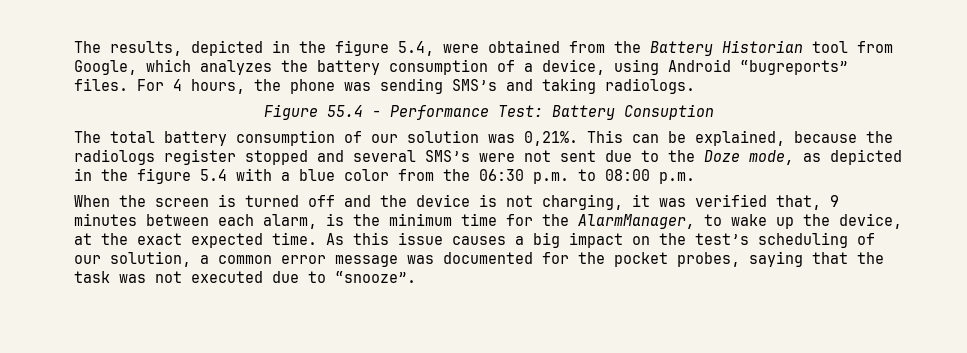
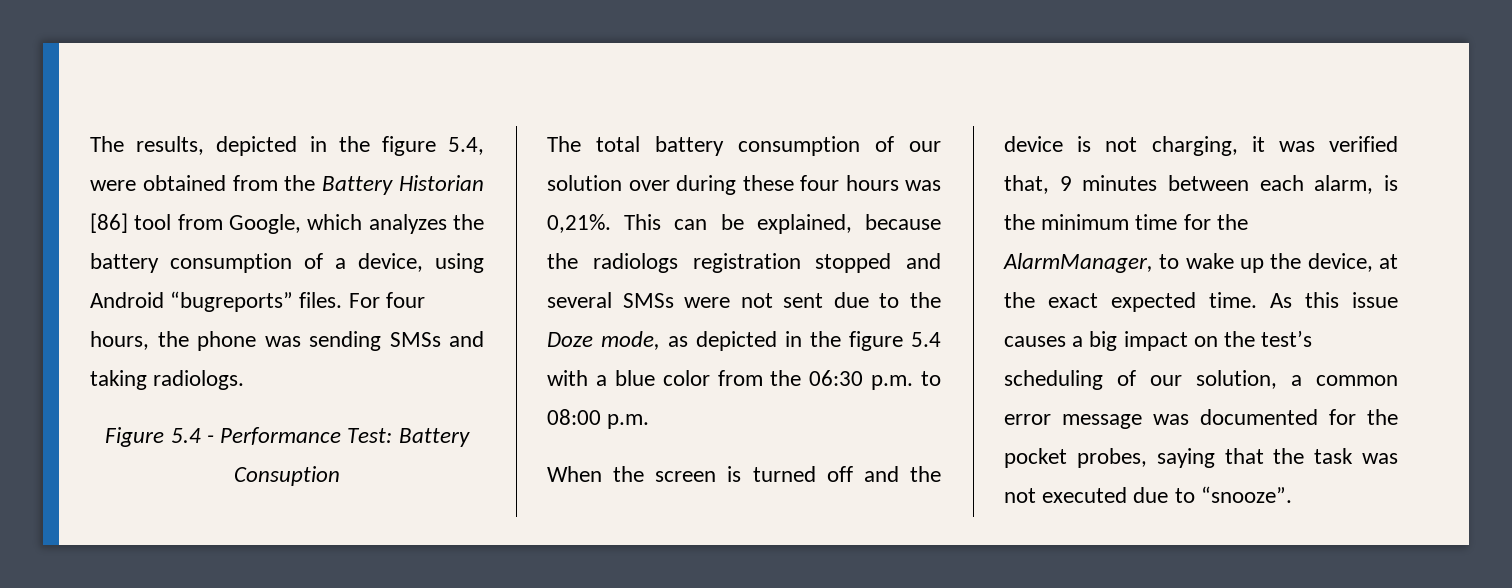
(803, 46) none -> [90,213,128,233] [86]
[173,79,182,91] 4 -> [385,292,425,308] four
[452,79,497,91] SMS’s -> [389,332,441,347] SMSs
[326,105,363,117] 55.4 -> [170,428,201,443] 5.4
(479, 136) none -> [628,175,899,195] over during these four hours
[164,149,236,165] register -> [692,253,801,273] registration
[425,150,470,162] SMS’s -> [622,293,674,308] SMSs

